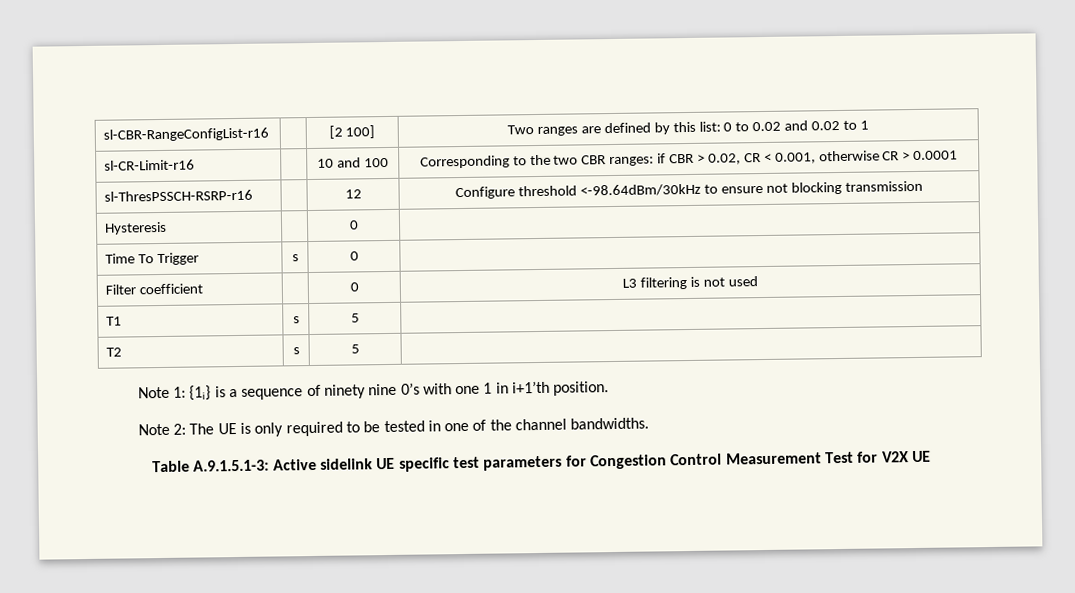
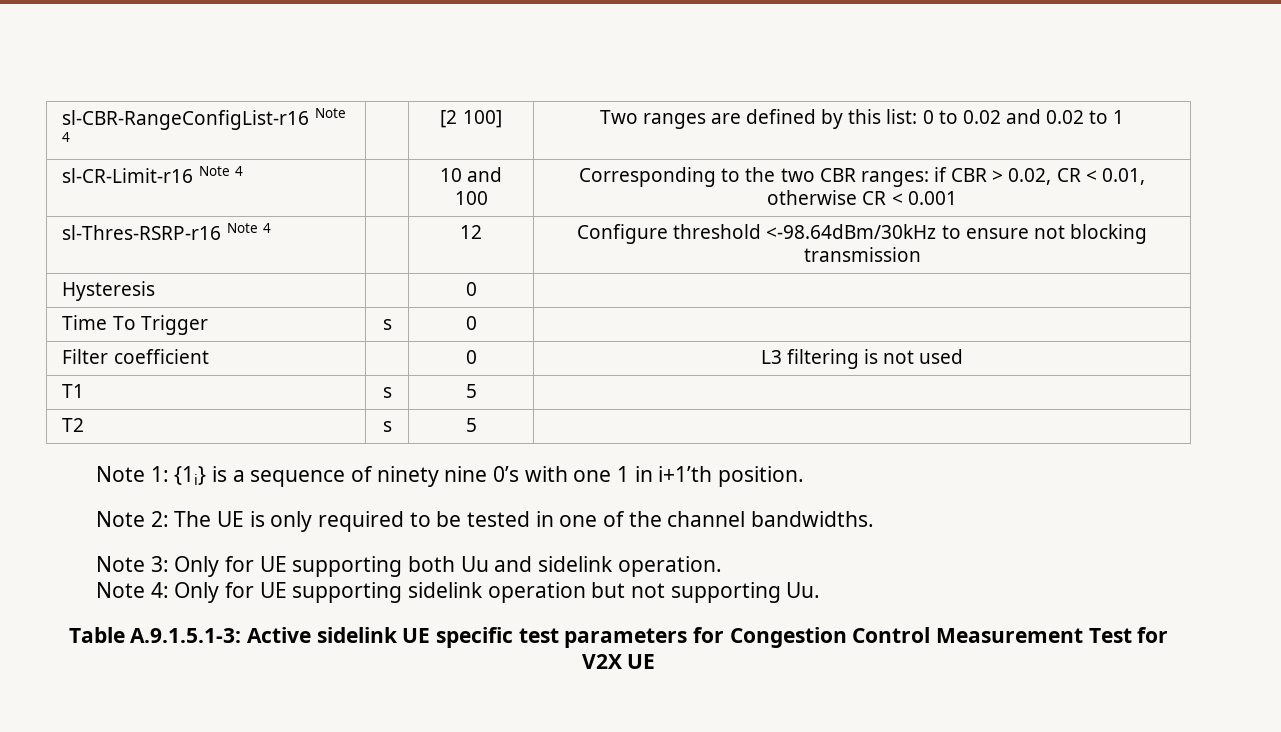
(269, 134) none -> [314,108,346,118] [62,132,71,142] Note 4
(195, 165) none -> [198,166,243,176] Note 4
[774,152,816,164] 0.001, -> [1101,168,1145,185] 0.01,
[902,150,959,161] [103,189,253,202] > 0.0001 // sl-ThresPSSCH-RSRP-r16 -> [891,191,957,205] [62,223,271,240] < 0.001 // sl-Thres-RSRP-r16 Note 4
(650, 423) none -> [95,556,722,577] [95,582,821,603] // Note 3: Only for UE supporting both Uu and sidelink operation. // Note 4: Only for UE supporting sidelink operation but not supporting Uu.

